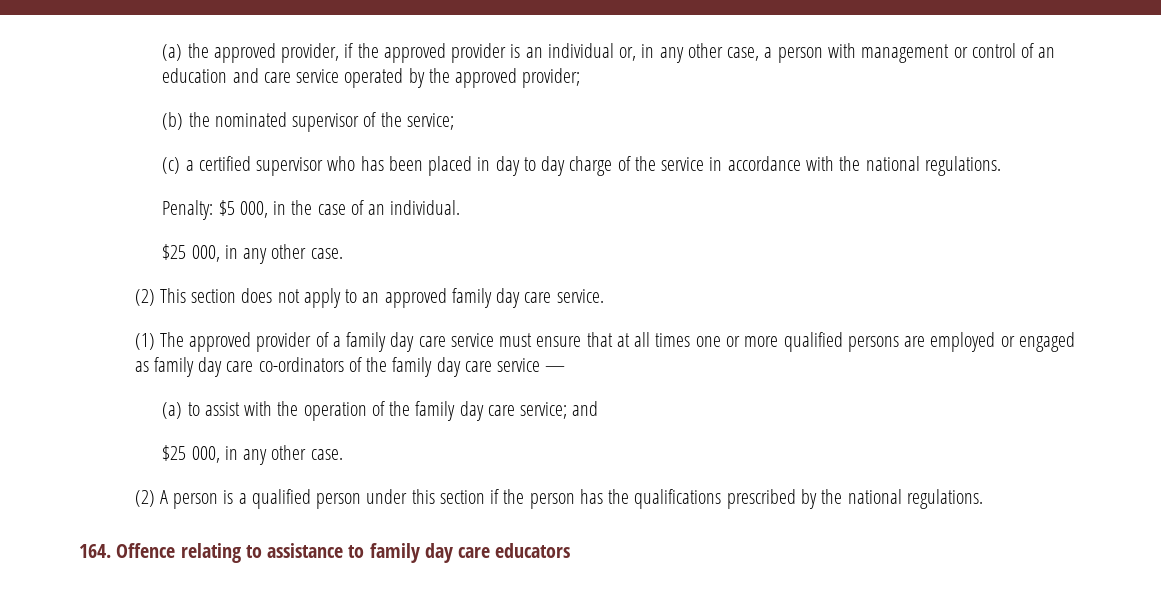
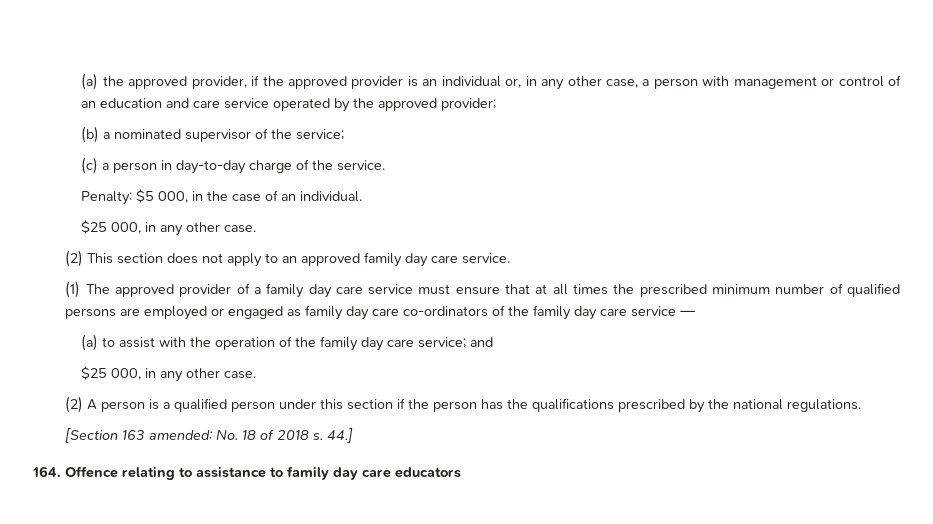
[188,112,210,127] the -> [103,132,111,139] a
[198,156,1001,176] certified supervisor who has been placed in day to day charge of the service in accordance with the national regulations. -> [113,159,386,174] person in day-to-day charge of the service.
[695,336,779,347] one or more -> [613,283,843,297] the prescribed minimum number of
(983, 499) none -> [65,428,354,443] // [Section 163 amended: No. 18 of 2018 s. 44.]

